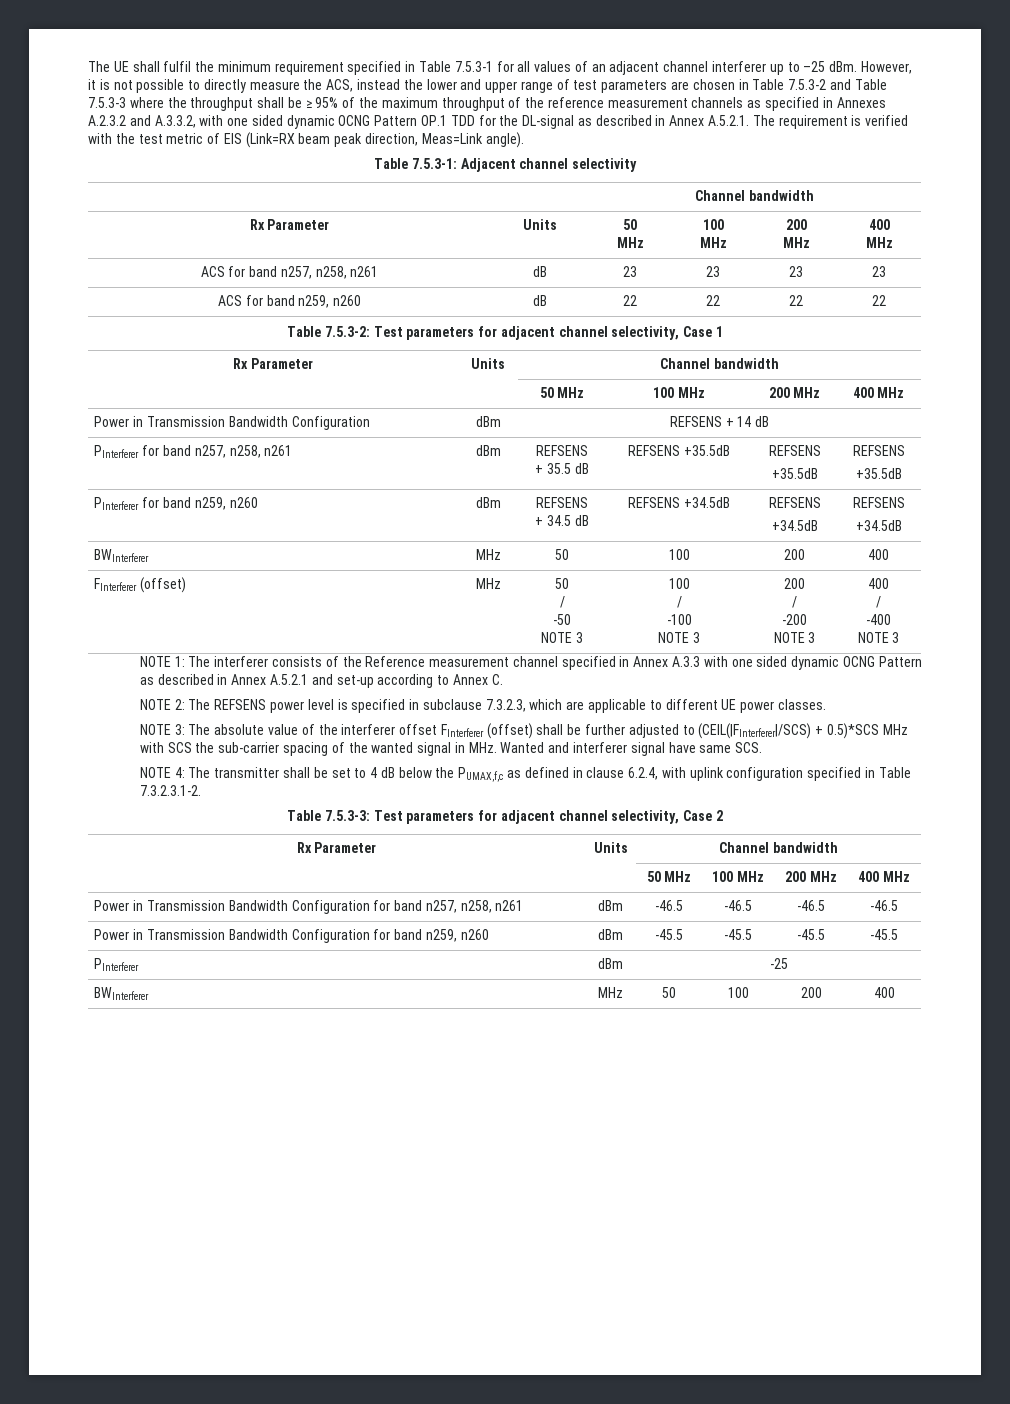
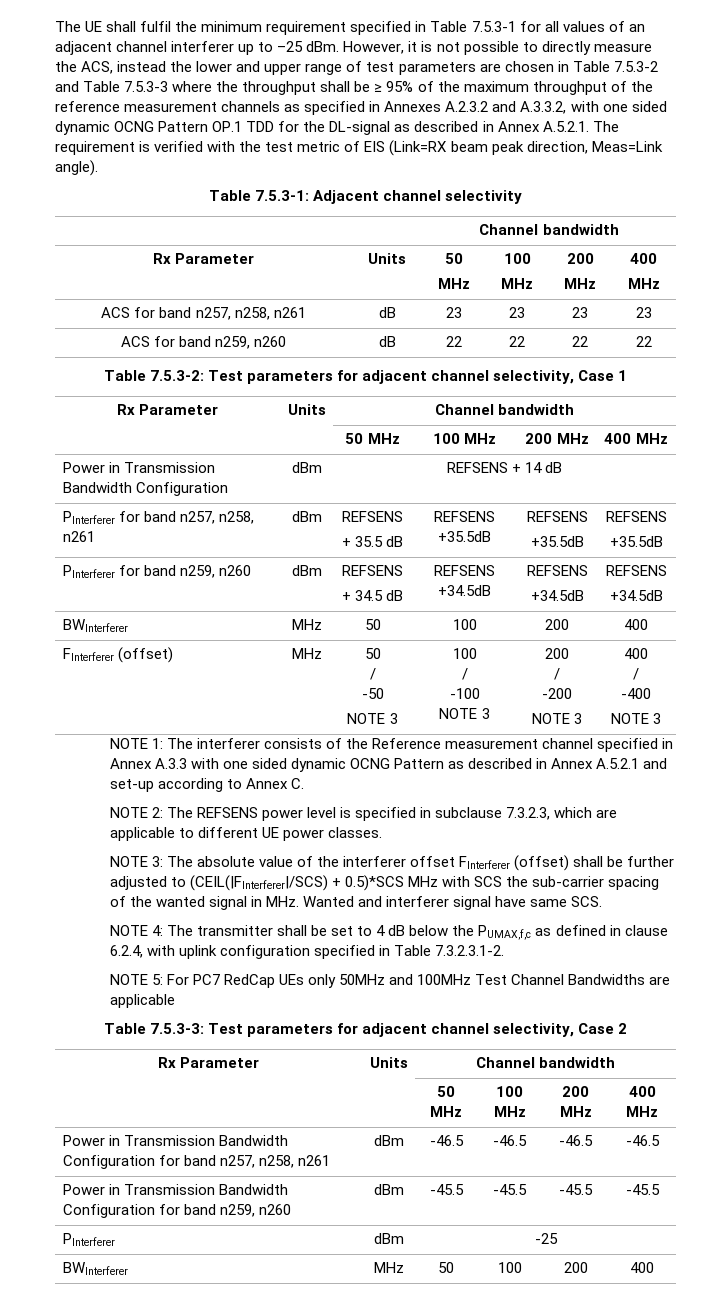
(201, 790) none -> [109,974,671,988] [109,994,175,1008] // NOTE 5: For PC7 RedCap UEs only 50MHz and 100MHz Test Channel Bandwidths are applicable

